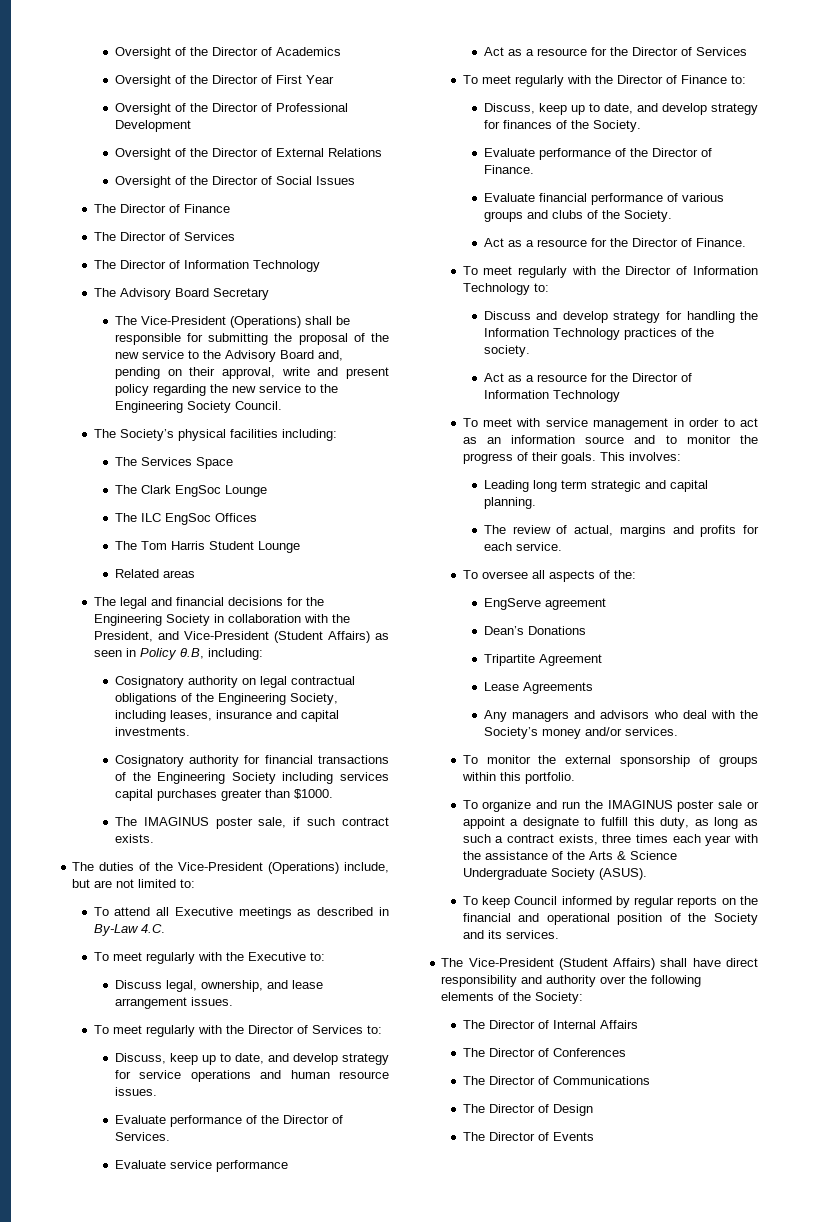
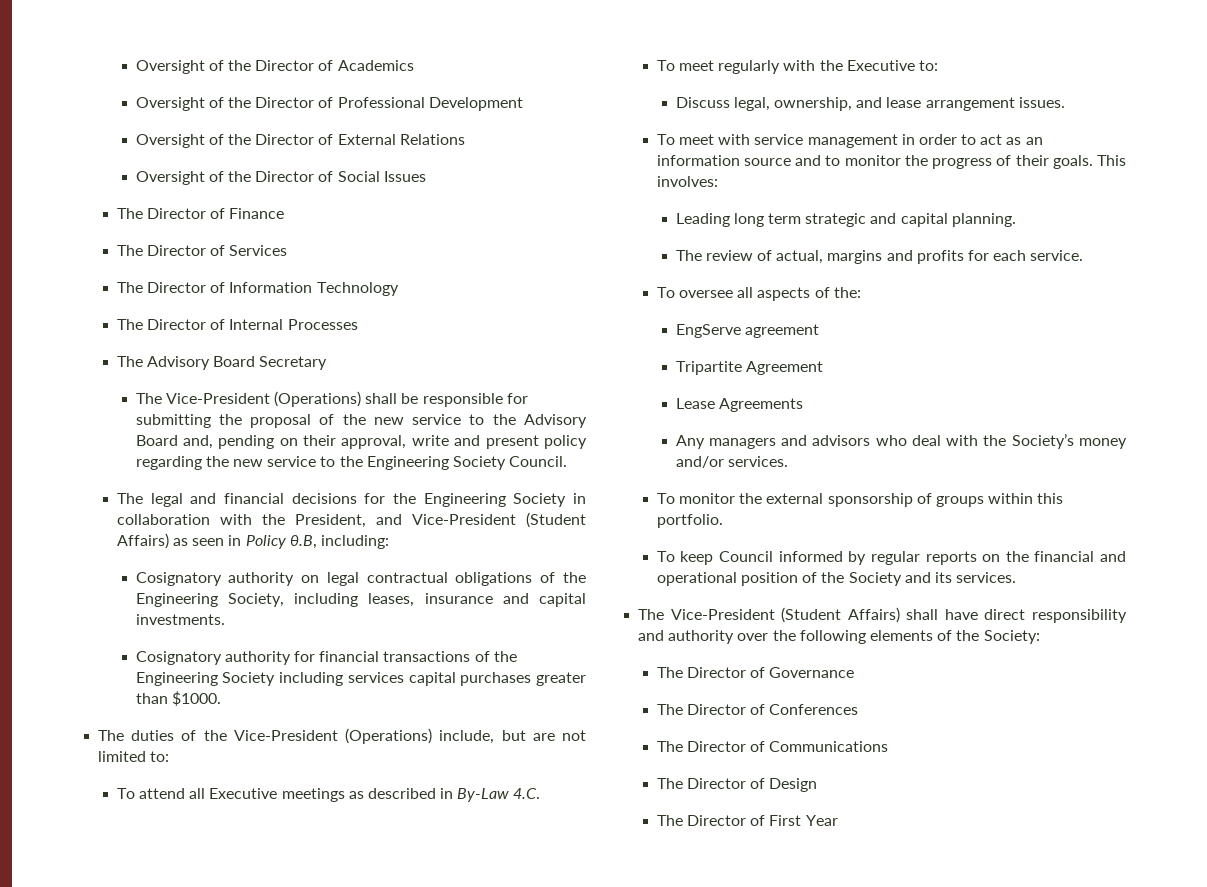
[114,75,334,87] // Oversight of the Director of First Year -> (414, 65) none
(320, 266) none -> [116,319,358,330] // The Director of Internal Processes
[93,429,337,441] [114,457,233,469] [114,485,267,497] [114,513,257,525] [114,541,300,553] [114,569,195,578] // The Society’s physical facilities including: // The Services Space // The Clark EngSoc Lounge // The ILC EngSoc Offices // The Tom Harris Student Lounge // Related areas -> (568, 461) none
[114,817,389,829] [114,834,154,843] // The IMAGINUS poster sale, if such contract exists. -> (221, 698) none
[93,1025,382,1037] [114,1053,389,1065] [114,1070,390,1082] [114,1087,157,1096] [114,1115,343,1127] [114,1132,170,1141] [114,1160,288,1172] [483,47,747,56] [462,75,746,87] [483,103,758,115] [483,120,641,132] [483,148,712,160] [483,165,534,174] [483,193,724,205] [483,210,672,222] [483,238,746,247] [462,266,758,278] [462,283,549,295] [483,311,758,323] [483,328,714,340] [483,345,530,357] [483,373,692,382] [483,390,620,402] // To meet regularly with the Director of Services to: // Discuss, keep up to date, and develop strategy for service operations and human resource issues. // Evaluate performance of the Director of Services. // Evaluate service performance // Act as a resource for the Director of Services // To meet regularly with the Director of Finance to: // Discuss, keep up to date, and develop strategy for finances of the Society. // Evaluate performance of the Director of Finance. // Evaluate financial performance of various groups and clubs of the Society. // Act as a resource for the Director of Finance. // To meet regularly with the Director of Information Technology to: // Discuss and develop strategy for handling the Information Technology practices of the society. // Act as a resource for the Director of Information Technology -> (1065, 102) none
[483,626,586,635] // Dean’s Donations -> (819, 331) none
[462,800,759,812] [462,817,758,829] [462,834,759,846] [462,851,677,860] [462,868,647,880] // To organize and run the IMAGINUS poster sale or appoint a designate to fulfill this duty, as long as such a contract exists, three times each year with the assistance of the Arts & Science Undergraduate Society (ASUS). -> (723, 521) none
[552,1020,638,1029] Internal Affairs -> [769,667,855,678] Governance
[552,1132,594,1141] Events -> [769,815,838,826] First Year

